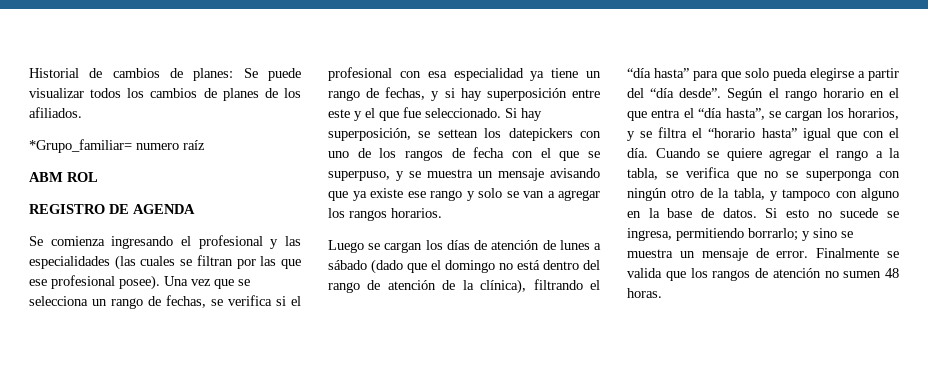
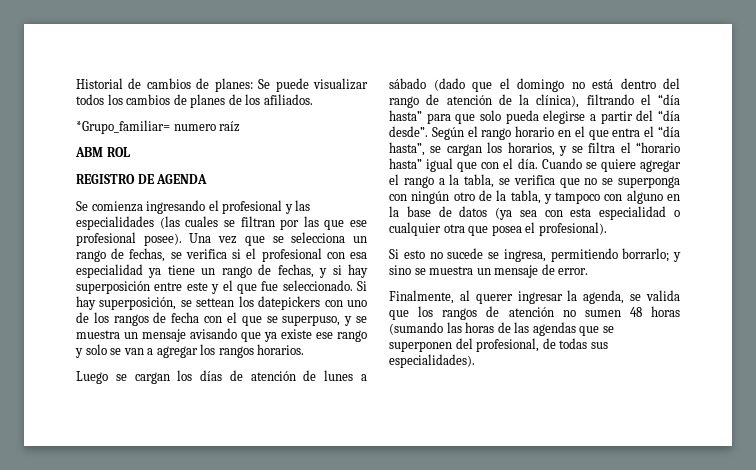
[722,208,757,218] datos. -> [459,206,680,220] [389,222,607,236] datos (ya sea con esta especialidad o cualquier otra que posea el profesional). //
[816,248,880,258] Finalmente -> [389,290,625,304] // Finalmente, al querer ingresar la agenda,
[627,288,662,298] horas. -> [651,306,680,317] [389,322,614,336] [389,338,608,352] [389,354,475,368] horas (sumando las horas de las agendas que se superponen del profesional, de todas sus especialidades).

